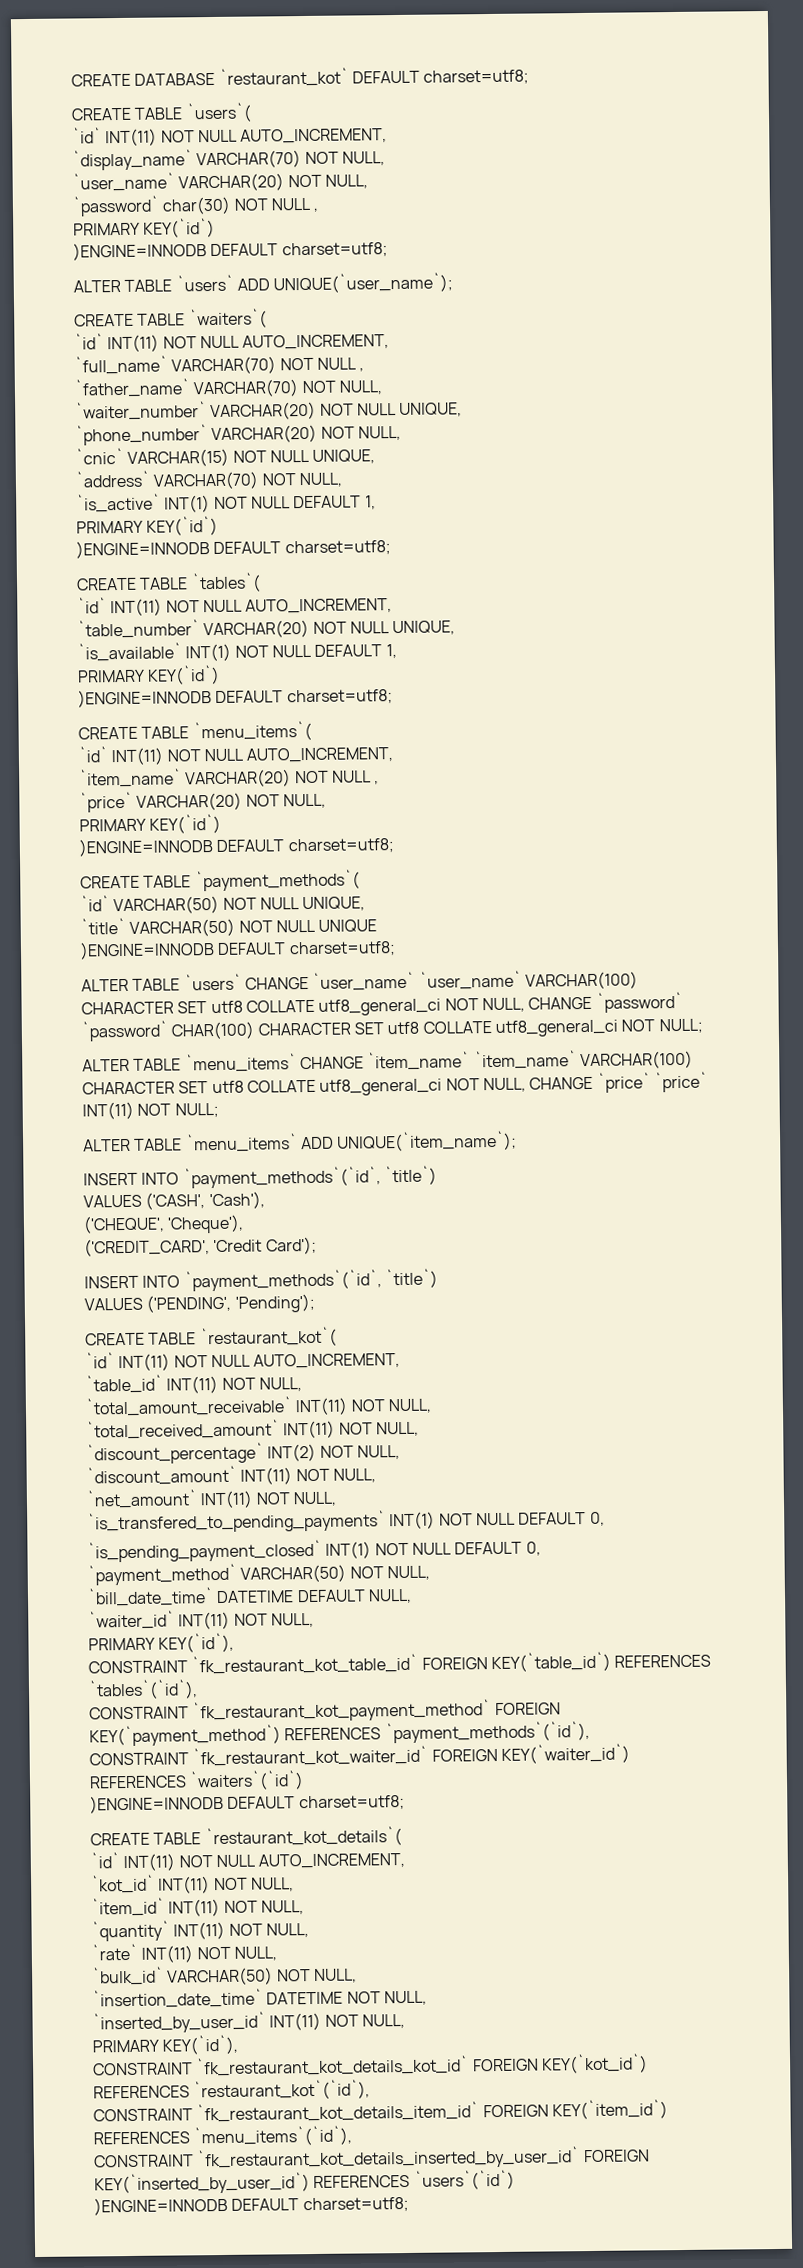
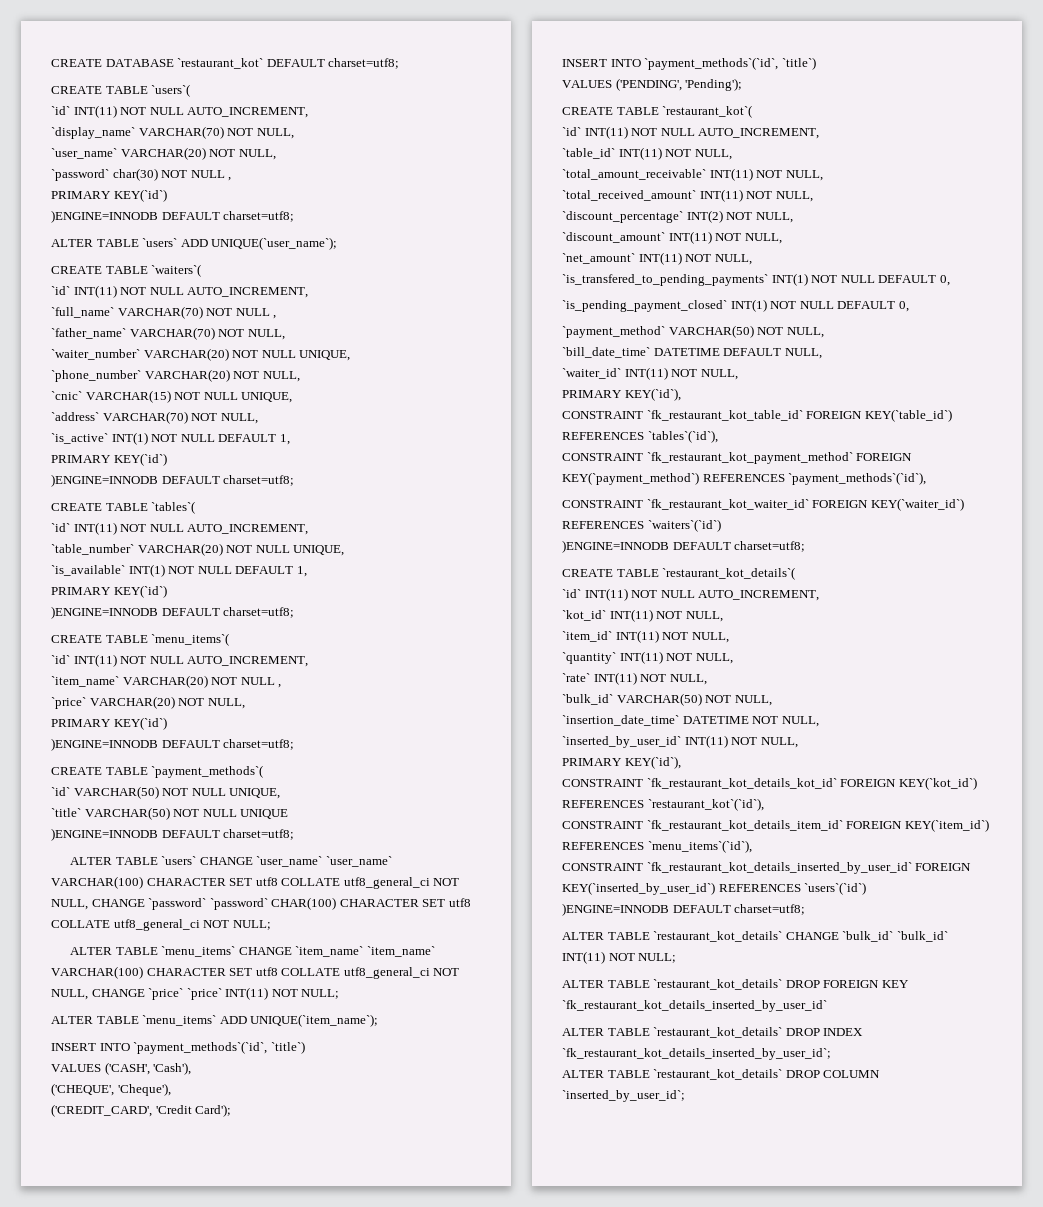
(409, 2204) none -> [562,931,948,942] [562,951,677,964] [562,979,909,990] [562,1000,827,1012] [562,1027,864,1038] [562,1048,831,1060] [562,1069,881,1080] [562,1090,685,1102] // ALTER TABLE `restaurant_kot_details` CHANGE `bulk_id` `bulk_id` INT(11) NOT NULL; // ALTER TABLE `restaurant_kot_details` DROP FOREIGN KEY `fk_restaurant_kot_details_inserted_by_user_id` // ALTER TABLE `restaurant_kot_details` DROP INDEX `fk_restaurant_kot_details_inserted_by_user_id`; // ALTER TABLE `restaurant_kot_details` DROP COLUMN `inserted_by_user_id`;

